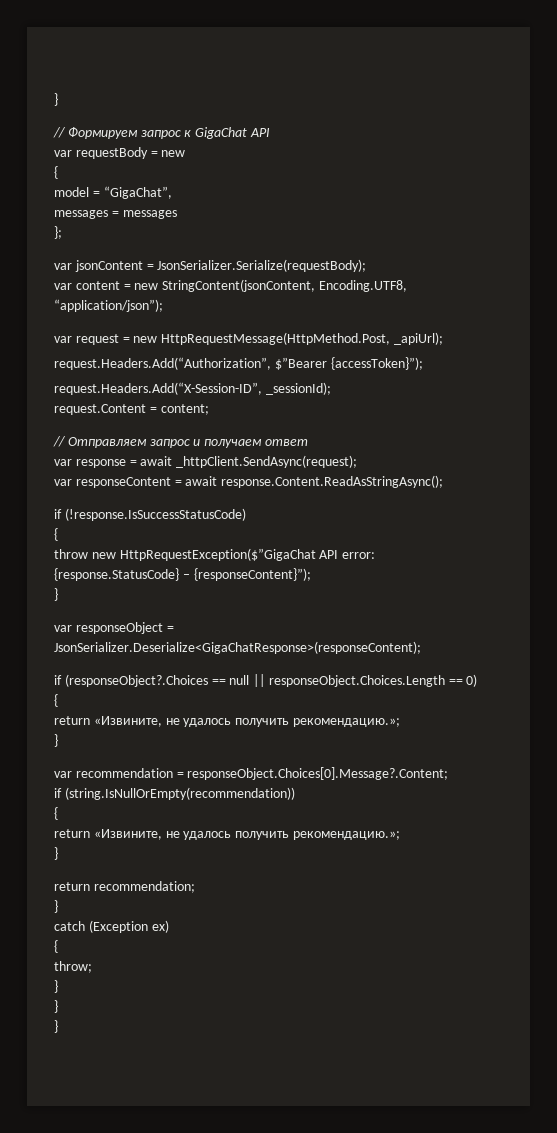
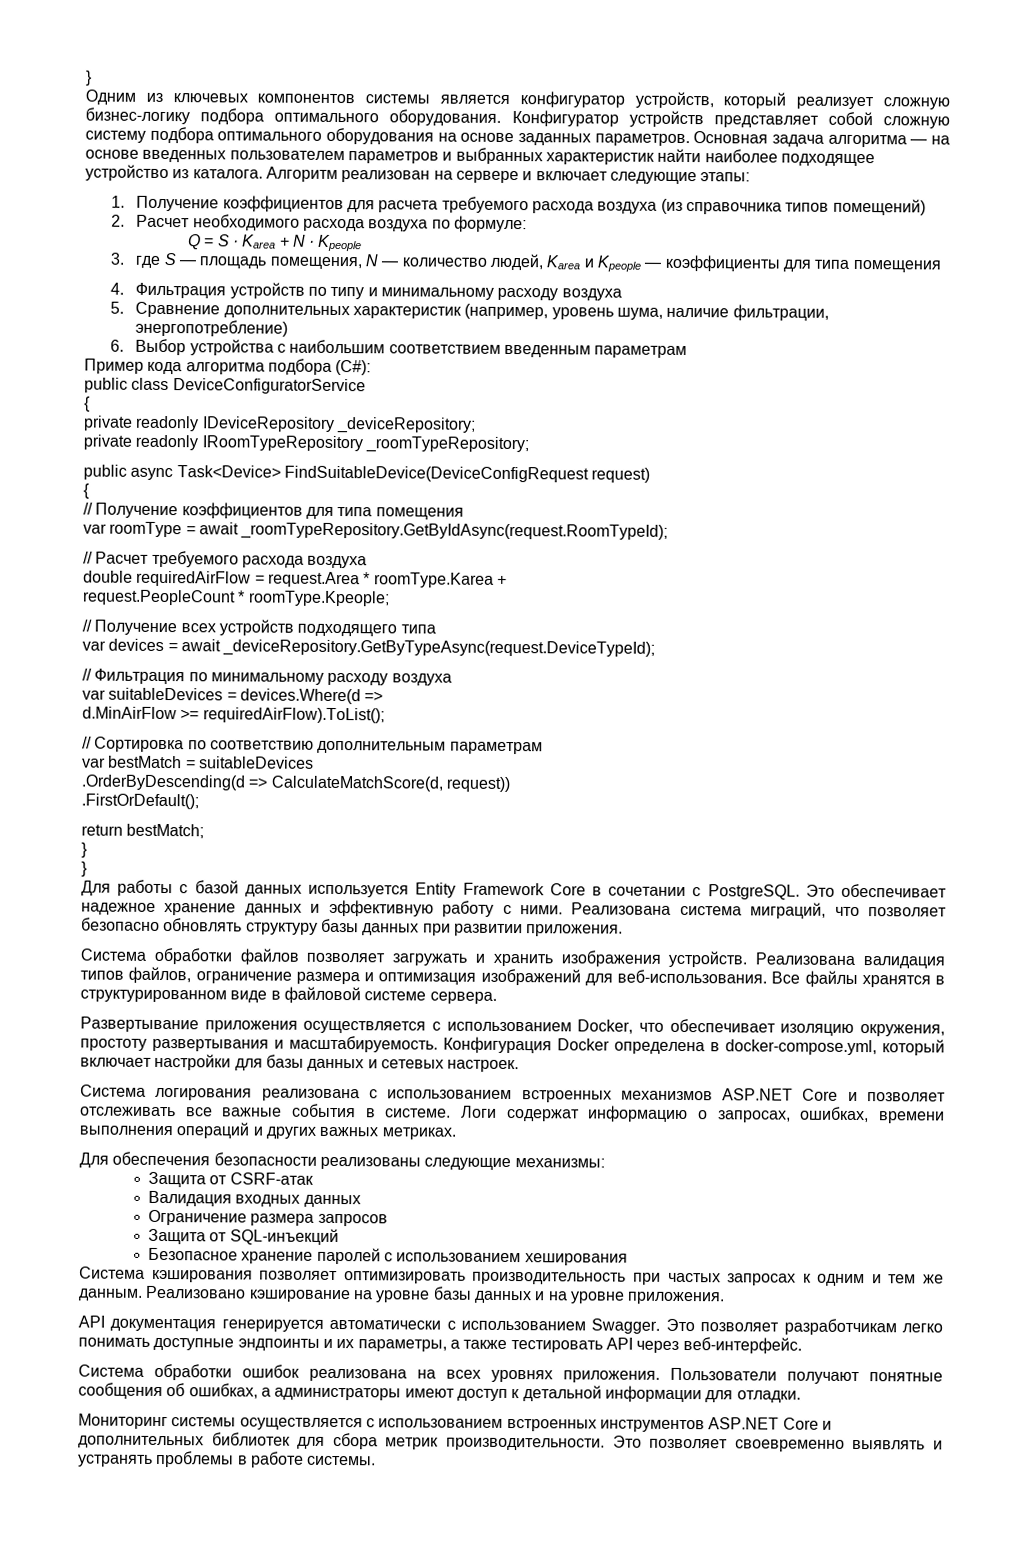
[54,93,58,106] [53,127,270,139] [54,147,186,159] [54,166,58,179] [54,186,172,199] [54,210,177,219] [54,226,62,239] [54,259,367,272] [54,279,407,292] [54,299,163,312] [54,332,443,345] [54,357,423,370] [54,382,331,395] [54,404,209,415] [53,436,308,448] [54,455,358,468] [54,475,444,488] [54,508,246,521] [54,528,58,541] [54,548,376,561] [54,568,311,581] [54,588,58,601] [54,622,174,634] [54,641,421,654] [54,674,478,687] [54,694,58,707] [54,716,400,727] [54,734,58,747] [54,767,449,780] [54,787,295,800] [54,807,58,820] [54,829,400,840] [54,847,58,860] [54,881,195,893] [54,900,58,913] [54,920,169,933] [54,940,58,953] [54,961,92,973] [54,980,58,993] [54,1000,58,1013] [54,1020,58,1033] } // // Формируем запрос к GigaChat API // var requestBody = new // { // model = “GigaChat”, // messages = messages // }; // var jsonContent = JsonSerializer.Serialize(requestBody); // var content = new StringContent(jsonContent, Encoding.UTF8, “application/json”); // var request = new HttpRequestMessage(HttpMethod.Post, _apiUrl); // request.Headers.Add(“Authorization”, $”Bearer {accessToken}”); // request.Headers.Add(“X-Session-ID”, _sessionId); // request.Content = content; // // Отправляем запрос и получаем ответ // var response = await _httpClient.SendAsync(request); // var responseContent = await response.Content.ReadAsStringAsync(); // if (!response.IsSuccessStatusCode) // { // throw new HttpRequestException($”GigaChat API error: {response.StatusCode} – {responseContent}”); // } // var responseObject = JsonSerializer.Deserialize<GigaChatResponse>(responseContent); // if (responseObject?.Choices == null || responseObject.Choices.Length == 0) // { // return «Извините, не удалось получить рекомендацию.»; // } // var recommendation = responseObject.Choices[0].Message?.Content; // if (string.IsNullOrEmpty(recommendation)) // { // return «Извините, не удалось получить рекомендацию.»; // } // return recommendation; // } // catch (Exception ex) // { // throw; // } // } // } -> [85,70,93,86] [85,89,950,110] [85,107,950,129] [85,126,950,148] [85,147,875,167] [85,164,751,185] [110,195,926,216] [110,214,528,233] [187,234,363,252] [109,252,941,273] [109,282,622,301] [109,301,829,321] [135,319,289,337] [109,338,688,359] [84,358,372,376] [84,377,366,395] [84,396,91,412] [83,415,476,434] [83,434,529,454] [83,464,651,483] [83,483,90,499] [83,502,464,520] [83,521,669,541] [83,550,368,569] [83,570,507,588] [82,589,390,607] [82,619,436,637] [82,638,656,658] [82,668,452,686] [82,687,384,705] [82,706,385,724] [82,736,543,755] [82,755,314,769] [81,774,510,793] [81,793,199,810] [81,823,205,839] [81,842,88,858] [81,861,88,877] [81,879,947,900] [81,899,947,919] [81,917,624,937] [80,947,945,969] [80,966,945,988] [80,986,497,1004] [80,1016,945,1037] [80,1035,945,1056] [80,1053,520,1073] [80,1084,946,1103] [80,1103,945,1124] [79,1122,456,1140] [79,1151,605,1171] [148,1171,314,1188] [148,1190,361,1208] [148,1209,388,1227] [148,1228,339,1246] [148,1247,628,1266] [79,1266,945,1287] [78,1285,726,1305] [78,1315,943,1336] [78,1337,802,1354] [78,1363,943,1385] [78,1382,801,1403] [78,1413,832,1433] [78,1432,944,1452] [78,1450,377,1468] } // Одним из ключевых компонентов системы является конфигуратор устройств, который реализует сложную бизнес-логику подбора оптимального оборудования. Конфигуратор устройств представляет собой сложную систему подбора оптимального оборудования на основе заданных параметров. Основная задача алгоритма — на основе введенных пользователем параметров и выбранных характеристик найти наиболее подходящее устройство из каталога. Алгоритм реализован на сервере и включает следующие этапы: // 1. Получение коэффициентов для расчета требуемого расхода воздуха (из справочника типов помещений) // 2. Расчет необходимого расхода воздуха по формуле: // Q = S · Karea + N · Kpeople // 3. где S — площадь помещения, N — количество людей, Karea и Kpeople — коэффициенты для типа помещения // 4. Фильтрация устройств по типу и минимальному расходу воздуха // 5. Сравнение дополнительных характеристик (например, уровень шума, наличие фильтрации, энергопотребление) // 6. Выбор устройства с наибольшим соответствием введенным параметрам // Пример кода алгоритма подбора (C#): // public class DeviceConfiguratorService // { // private readonly IDeviceRepository _deviceRepository; // private readonly IRoomTypeRepository _roomTypeRepository; // public async Task<Device> FindSuitableDevice(DeviceConfigRequest request) // { // // Получение коэффициентов для типа помещения // var roomType = await _roomTypeRepository.GetByIdAsync(request.RoomTypeId); // // Расчет требуемого расхода воздуха // double requiredAirFlow = request.Area * roomType.Karea + // request.PeopleCount * roomType.Kpeople; // // Получение всех устройств подходящего типа // var devices = await _deviceRepository.GetByTypeAsync(request.DeviceTypeId); // // Фильтрация по минимальному расходу воздуха // var suitableDevices = devices.Where(d => // d.MinAirFlow >= requiredAirFlow).ToList(); // // Сортировка по соответствию дополнительным параметрам // var bestMatch = suitableDevices // .OrderByDescending(d => CalculateMatchScore(d, request)) // .FirstOrDefault(); // return bestMatch; // } // } // Для работы с базой данных используется Entity Framework Core в сочетании с PostgreSQL. Это обеспечивает надежное хранение данных и эффективную работу с ними. Реализована система миграций, что позволяет безопасно обновлять структуру базы данных при развитии приложения. // Система обработки файлов позволяет загружать и хранить изображения устройств. Реализована валидация типов файлов, ограничение размера и оптимизация изображений для веб-использования. Все файлы хранятся в структурированном виде в файловой системе сервера. // Развертывание приложения осуществляется с использованием Docker, что обеспечивает изоляцию окружения, простоту развертывания и масштабируемость. Конфигурация Docker определена в docker-compose.yml, который включает настройки для базы данных и сетевых настроек. // Система логирования реализована с использованием встроенных механизмов ASP.NET Core и позволяет отслеживать все важные события в системе. Логи содержат информацию о запросах, ошибках, времени выполнения операций и других важных метриках. // Для обеспечения безопасности реализованы следующие механизмы: // Защита от CSRF-атак // Валидация входных данных // Ограничение размера запросов // Защита от SQL-инъекций // Безопасное хранение паролей с использованием хеширования // Система кэширования позволяет оптимизировать производительность при частых запросах к одним и тем же данным. Реализовано кэширование на уровне базы данных и на уровне приложения. // API документация генерируется автоматически с использованием Swagger. Это позволяет разработчикам легко понимать доступные эндпоинты и их параметры, а также тестировать API через веб-интерфейс. // Система обработки ошибок реализована на всех уровнях приложения. Пользователи получают понятные сообщения об ошибках, а администраторы имеют доступ к детальной информации для отладки. // Мониторинг системы осуществляется с использованием встроенных инструментов ASP.NET Core и дополнительных библиотек для сбора метрик производительности. Это позволяет своевременно выявлять и устранять проблемы в работе системы.

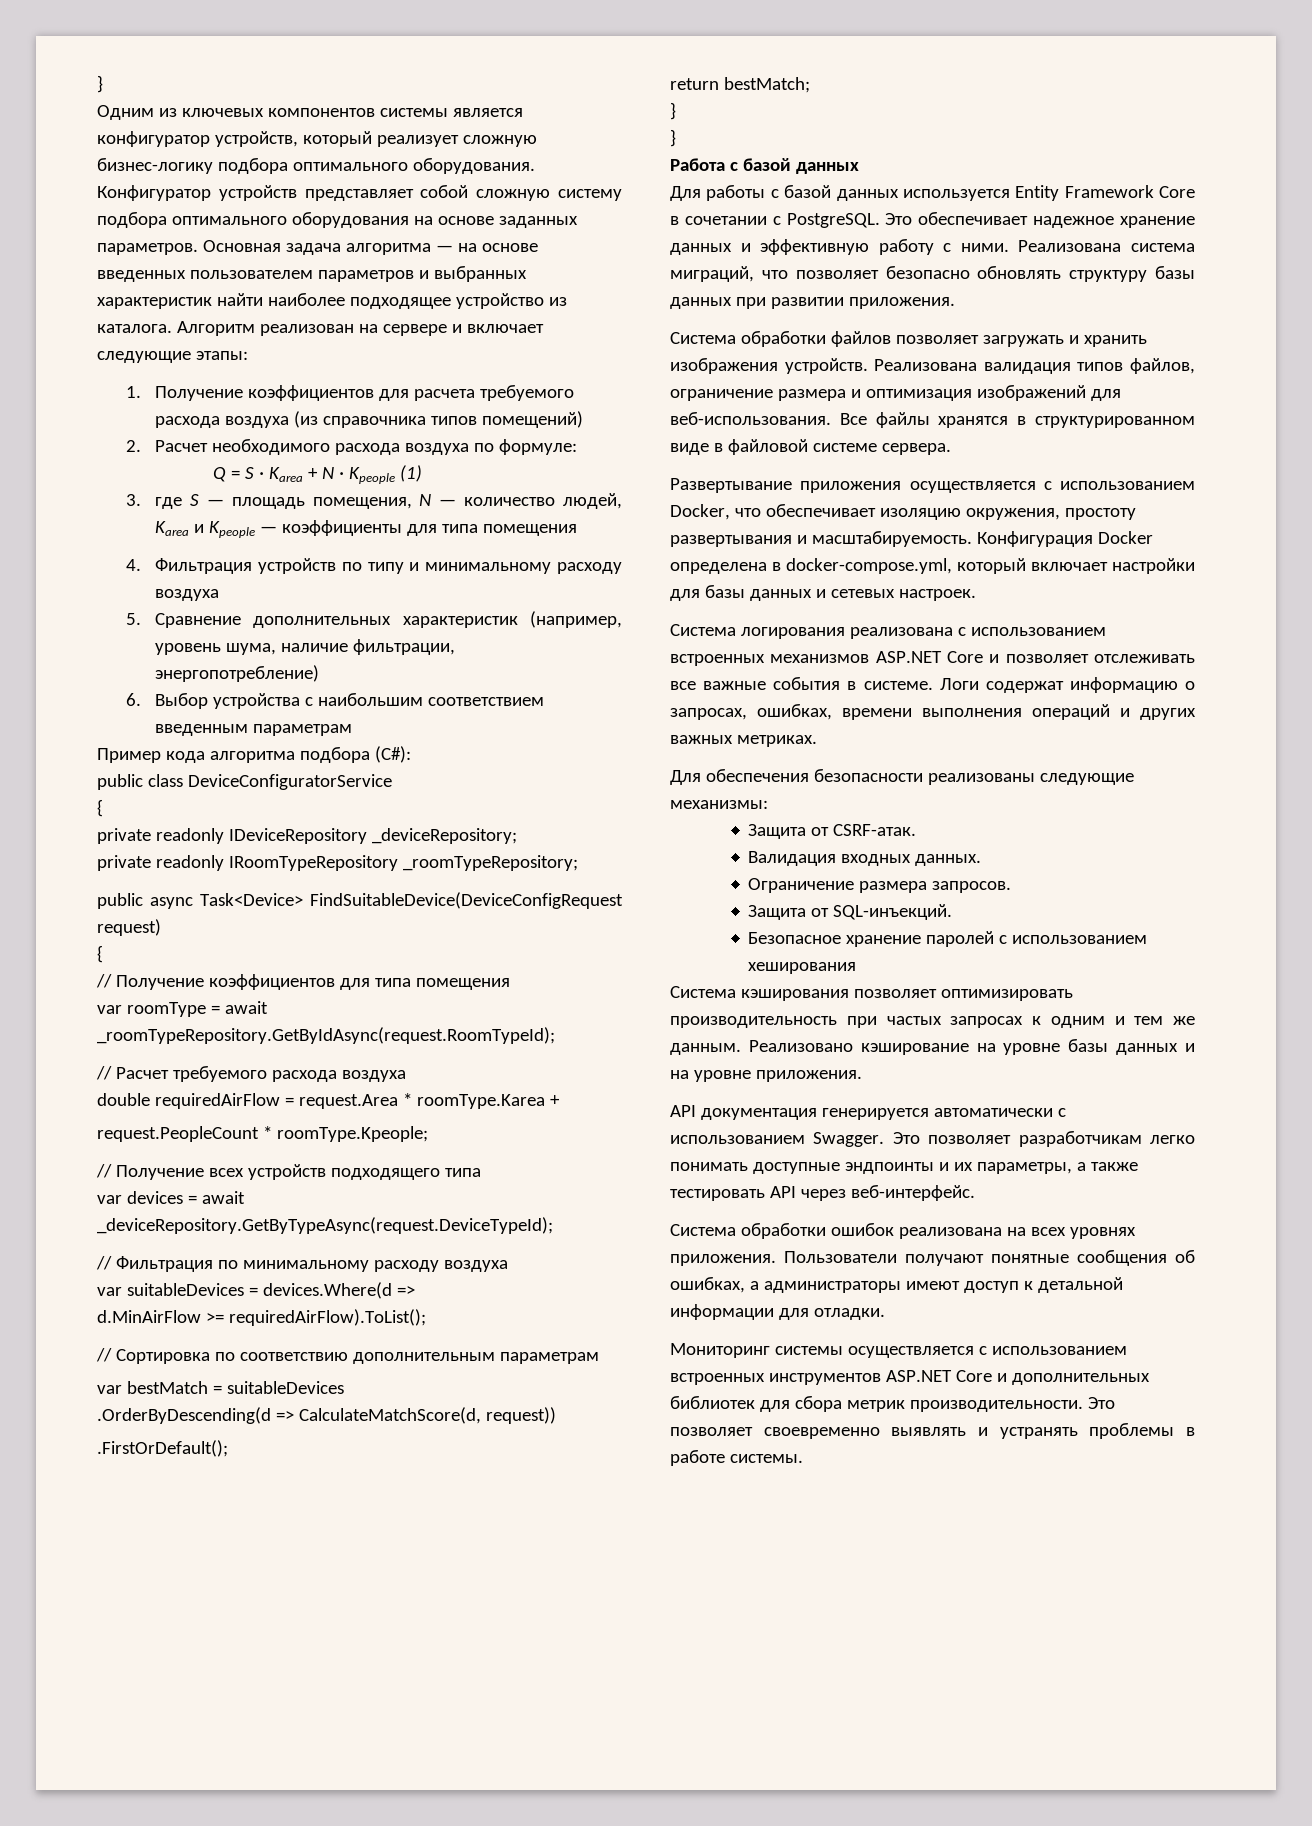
(363, 243) none -> [399,465,422,482] (1)
(88, 869) none -> [670,158,859,174] // Работа с базой данных
[229,1172,314,1185] CSRF-атак -> [833,824,917,836] CSRF-атак.
[303,1194,361,1208] данных -> [915,854,982,866] данных.
[317,1213,388,1227] [148,1228,339,1246] запросов // Защита от SQL-инъекций -> [932,881,1012,893] [748,904,953,920] запросов. // Защита от SQL-инъекций.

